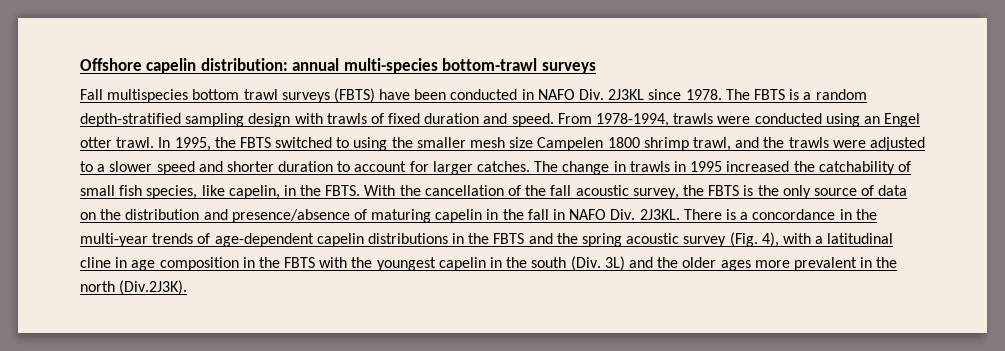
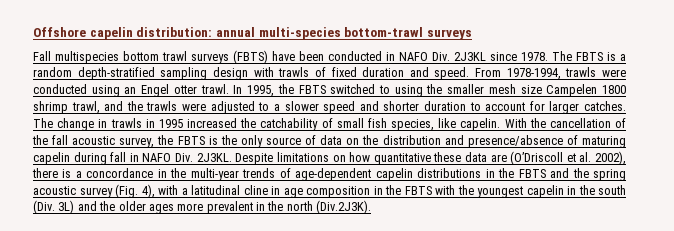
[228,185,361,199] capelin, in the FBTS. -> [460,118,501,131] capelin.
[486,209,524,220] in the -> [73,152,107,165] during
[683,209,722,220] There -> [235,151,626,165] [32,168,58,178] Despite limitations on how quantitative these data are (O’Driscoll et al. 2002), there

